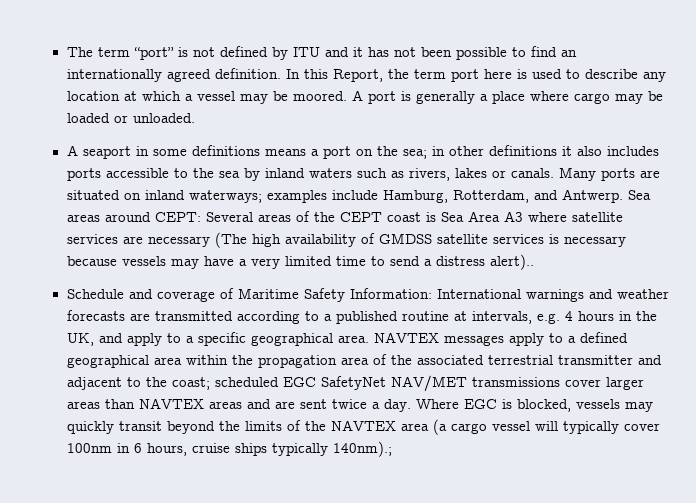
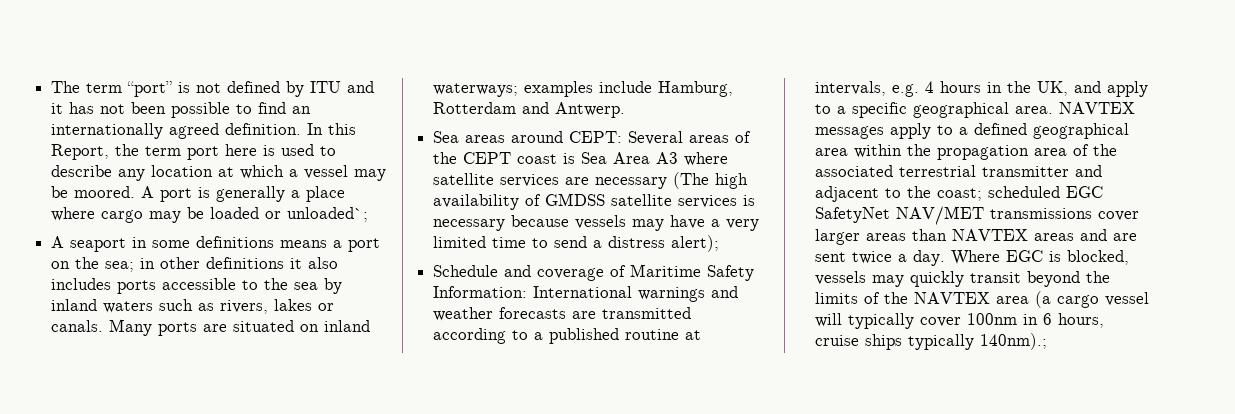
[132,113,195,123] unloaded. -> [287,207,369,222] unloaded`;
[452,190,529,203] Rotterdam, -> [433,102,517,114] Rotterdam
(623, 196) none -> (626, 110) //
[489,254,534,270] alert).. -> [671,235,720,252] alert);

